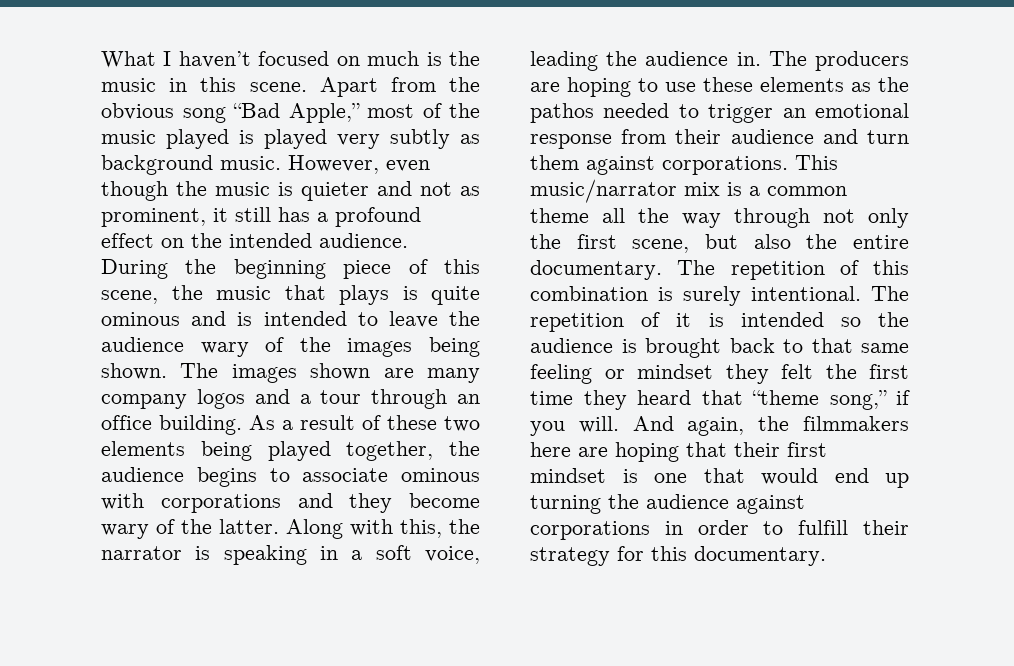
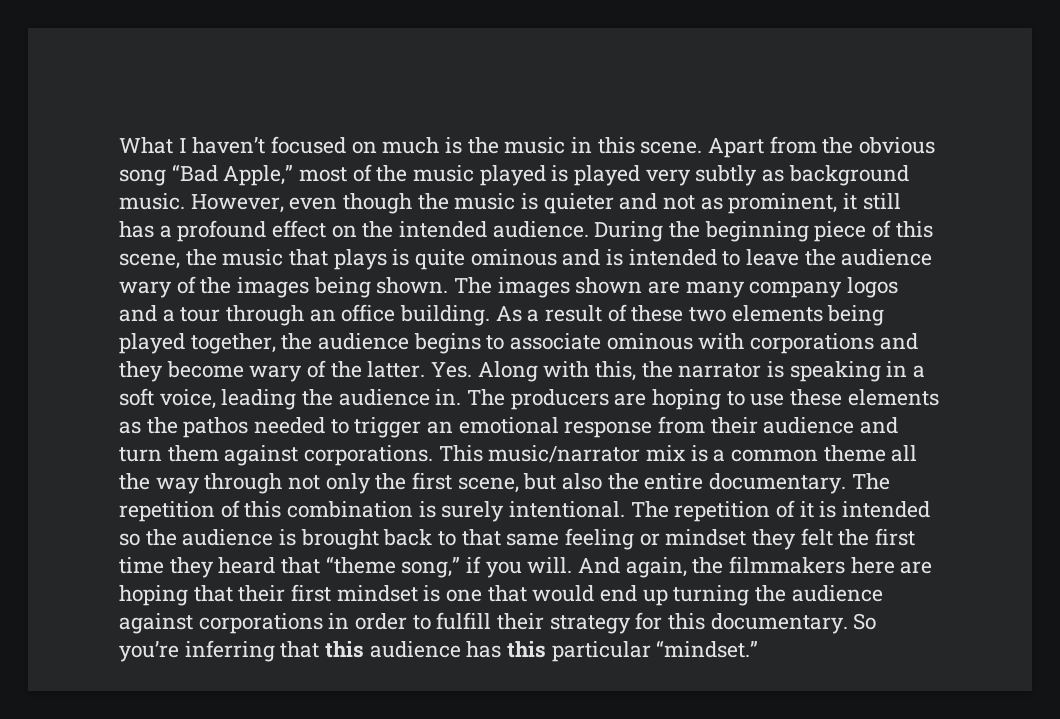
(279, 526) none -> [431,362,473,378] Yes.
(826, 556) none -> [853,613,877,630] [119,640,759,662] So you’re inferring that this audience has this particular “mindset.”

